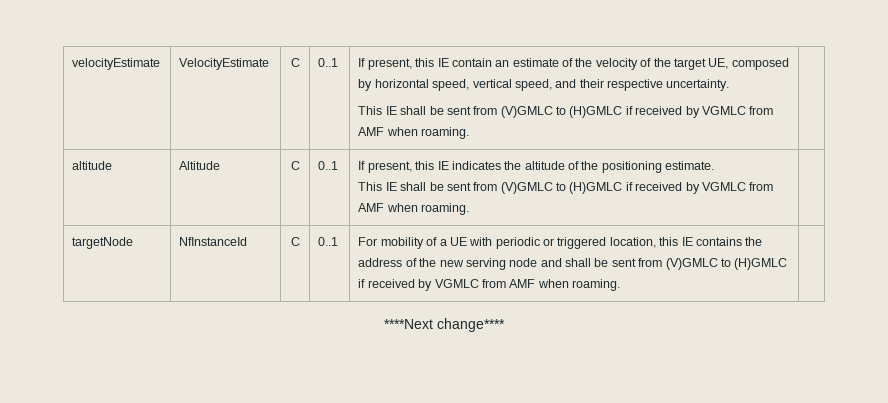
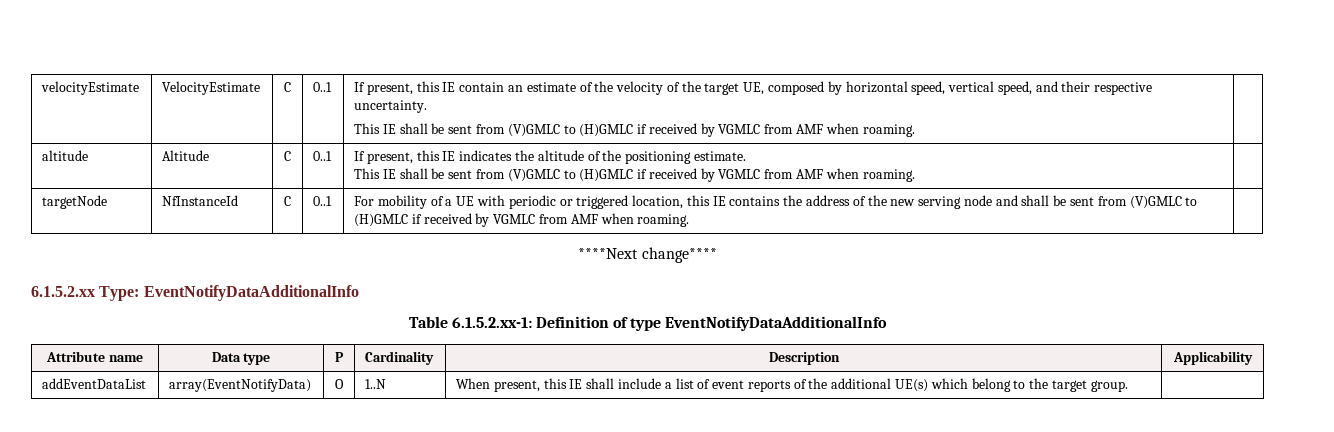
(505, 325) none -> [31,285,359,301] [408,316,888,331] [46,351,143,362] [211,352,271,365] [335,352,344,362] [365,351,435,365] [768,352,840,365] [1172,351,1253,365] [42,378,147,389] [169,379,312,392] [335,379,344,389] [365,379,387,389] [456,378,1128,392] // 6.1.5.2.xx Type: EventNotifyDataAdditionalInfo // Table 6.1.5.2.xx-1: Definition of type EventNotifyDataAdditionalInfo // Attribute name | Data type | P | Cardinality | Description | Applicability // addEventDataList | array(EventNotifyData) | O | 1..N | When present, this IE shall include a list of event reports of the additional UE(s) which belong to the target group. |

